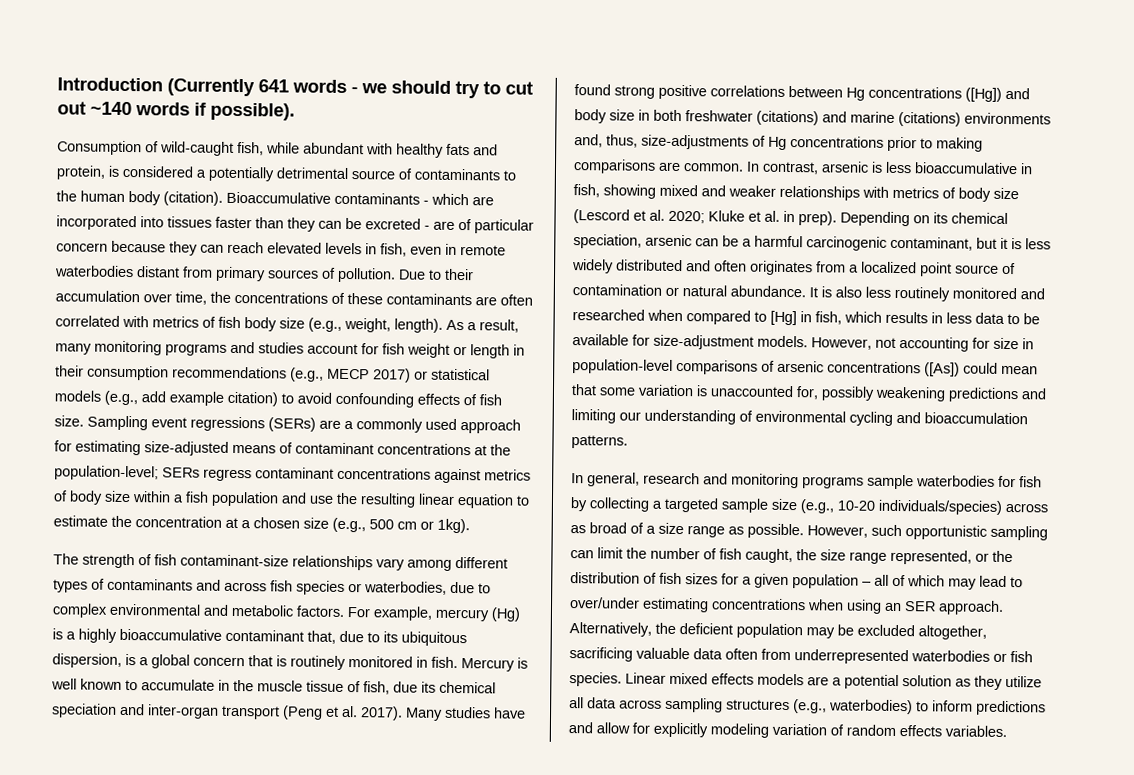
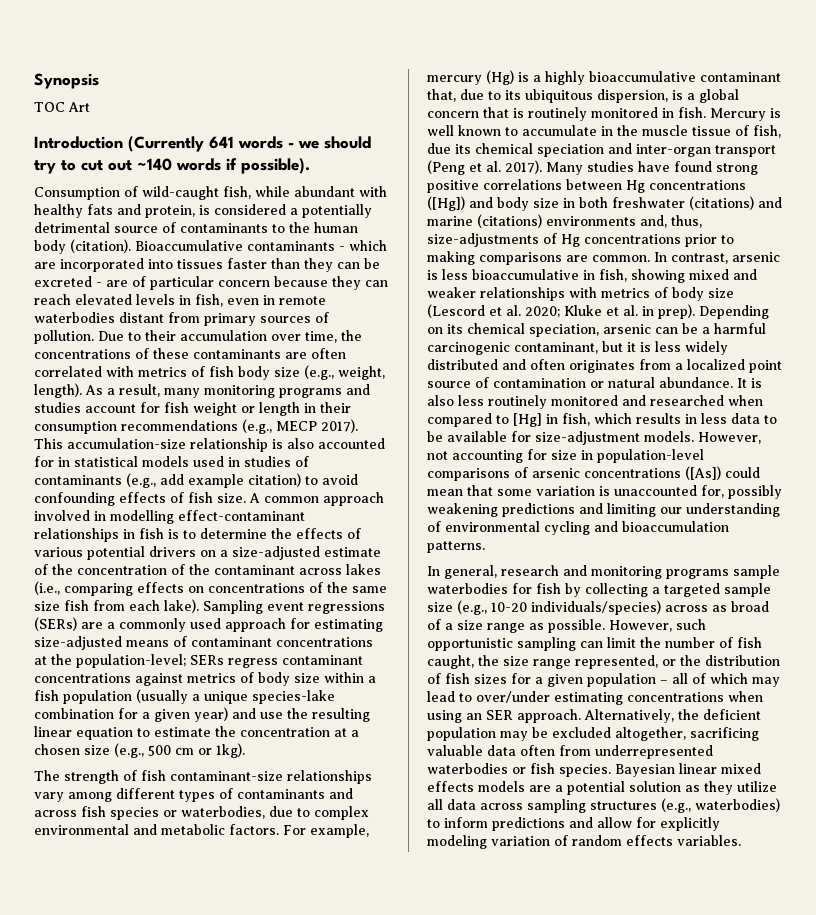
(57, 84) none -> [34,73,99,89] [34,102,90,112] Synopsis // TOC Art //
[373,368,490,383] [54,390,101,402] 2017) or statistical models -> [321,419,358,433] [34,438,385,452] [34,456,309,467] [34,475,122,485] 2017). This accumulation-size relationship is also accounted for in statistical models used in studies of contaminants
(84, 421) none -> [249,492,384,506] [34,510,305,524] [34,528,361,542] [34,546,381,560] [34,564,381,575] [34,581,387,596] [34,599,199,613] A common approach involved in modelling effect-contaminant relationships in fish is to determine the effects of various potential drivers on a size-adjusted estimate of the concentration of the contaminant across lakes (i.e., comparing effects on concentrations of the same size fish from each lake).
(279, 499) none -> [136,689,335,704] [34,707,228,722] (usually a unique species-lake combination for a given year)
[625,672,666,684] Linear -> [615,763,717,777] Bayesian linear

